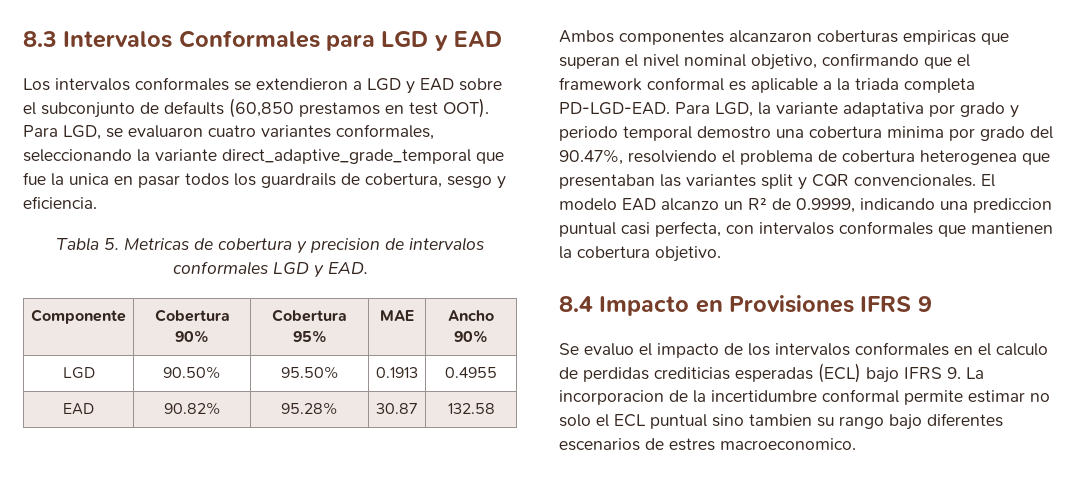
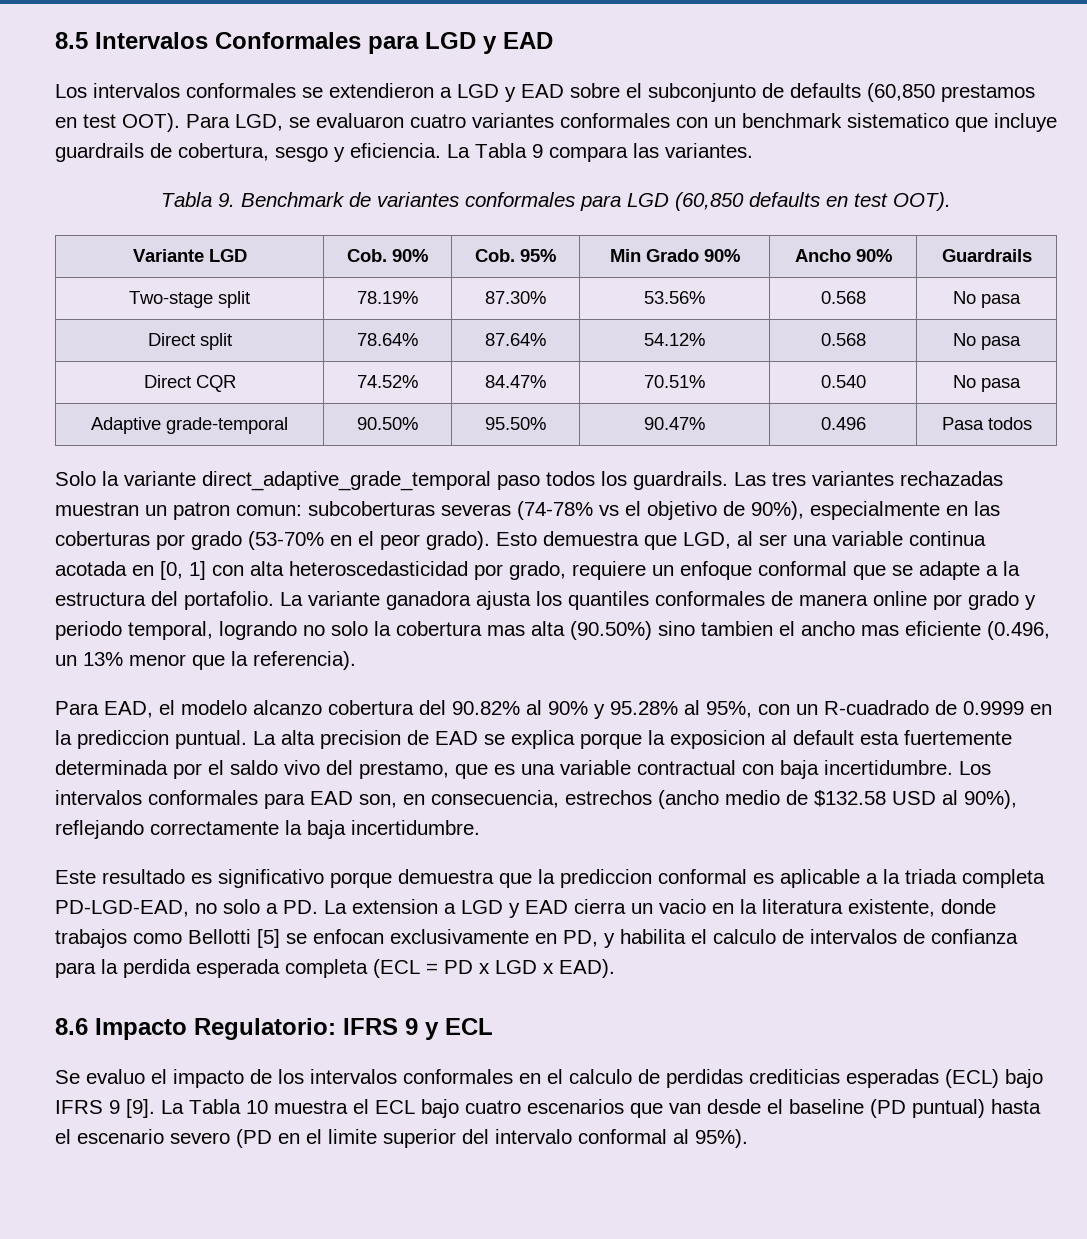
[23,31,57,47] 8.3 -> [55,32,88,49] 8.5
[336,124,434,140] [23,149,504,164] [23,172,256,188] conformales, seleccionando la variante direct_adaptive_grade_temporal que fue la unica en pasar todos los -> [560,113,1057,132] conformales con un benchmark sistematico que incluye
[56,237,485,254] [172,261,368,278] [30,309,126,324] [154,309,230,322] [175,330,209,343] [272,309,347,322] // Tabla 5. Metricas de cobertura y precision de intervalos conformales LGD y EAD. // Componente | Cobertura 90% | Cobertura -> [447,143,753,162] [161,192,951,211] [132,249,247,262] [347,249,428,262] [475,249,515,262] La Tabla 9 compara las variantes. // Tabla 9. Benchmark de variantes conformales para LGD (60,850 defaults en test OOT). // Variante LGD | Cob. 90% | Cob.
[380,310,414,321] MAE -> [609,249,740,262] Min Grado 90%
[62,367,95,379] [163,366,221,379] [280,366,339,379] [376,367,418,378] [445,367,497,378] [63,403,94,415] [163,402,221,415] [281,402,338,415] [376,403,418,414] [447,403,495,414] [559,30,1009,45] [559,53,970,70] [559,77,642,91] // LGD | 90.50% | 95.50% | 0.1913 | 0.4955 // EAD | 90.82% | 95.28% | 30.87 | 132.58 // Ambos componentes alcanzaron coberturas empiricas que superan el nivel nominal objetivo, confirmando que el framework -> [941,249,1032,262] [129,291,250,308] [357,291,418,304] [485,291,546,304] [644,291,705,304] [820,291,866,304] [953,291,1021,308] [147,333,232,350] [357,333,418,346] [485,333,546,346] [644,333,705,346] [820,333,866,346] [953,333,1021,350] [143,375,236,392] [357,375,418,388] [485,375,546,388] [644,375,705,388] [820,375,866,388] [953,375,1021,392] [91,417,288,434] [357,417,418,430] [485,417,546,430] [644,417,705,430] [820,417,866,430] [941,417,1032,430] [55,471,1003,491] [55,501,1000,520] [55,531,986,550] [55,561,1020,580] [55,591,1036,610] [55,621,1050,640] [55,651,356,670] [55,700,1052,719] [55,730,1012,749] [55,760,991,779] [55,790,1017,809] [55,820,480,839] [55,869,652,888] | Guardrails // Two-stage split | 78.19% | 87.30% | 53.56% | 0.568 | No pasa // Direct split | 78.64% | 87.64% | 54.12% | 0.568 | No pasa // Direct CQR | 74.52% | 84.47% | 70.51% | 0.540 | No pasa // Adaptive grade-temporal | 90.50% | 95.50% | 90.47% | 0.496 | Pasa todos // Solo la variante direct_adaptive_grade_temporal paso todos los guardrails. Las tres variantes rechazadas muestran un patron comun: subcoberturas severas (74-78% vs el objetivo de 90%), especialmente en las coberturas por grado (53-70% en el peor grado). Esto demuestra que LGD, al ser una variable continua acotada en [0, 1] con alta heteroscedasticidad por grado, requiere un enfoque conformal que se adapte a la estructura del portafolio. La variante ganadora ajusta los quantiles conformales de manera online por grado y periodo temporal, logrando no solo la cobertura mas alta (90.50%) sino tambien el ancho mas eficiente (0.496, un 13% menor que la referencia). // Para EAD, el modelo alcanzo cobertura del 90.82% al 90% y 95.28% al 95%, con un R-cuadrado de 0.9999 en la prediccion puntual. La alta precision de EAD se explica porque la exposicion al default esta fuertemente determinada por el saldo vivo del prestamo, que es una variable contractual con baja incertidumbre. Los intervalos conformales para EAD son, en consecuencia, estrechos (ancho medio de $132.58 USD al 90%), reflejando correctamente la baja incertidumbre. // Este resultado es significativo porque demuestra que la prediccion
[559,102,1019,118] [559,126,1053,141] [559,149,1050,165] [559,174,995,190] [559,197,1052,213] [559,221,1053,237] [559,246,721,262] [559,295,932,316] PD-LGD-EAD. Para LGD, la variante adaptativa por grado y periodo temporal demostro una cobertura minima por grado del 90.47%, resolviendo el problema de cobertura heterogenea que presentaban las variantes split y CQR convencionales. El modelo EAD alcanzo un R² de 0.9999, indicando una prediccion puntual casi perfecta, con intervalos conformales que mantienen la cobertura objetivo. // 8.4 Impacto en Provisiones IFRS 9 -> [55,899,996,918] [55,929,1018,948] [55,959,615,978] [55,1018,493,1040] PD-LGD-EAD, no solo a PD. La extension a LGD y EAD cierra un vacio en la literatura existente, donde trabajos como Bellotti [5] se enfocan exclusivamente en PD, y habilita el calculo de intervalos de confianza para la perdida esperada completa (ECL = PD x LGD x EAD). // 8.6 Impacto Regulatorio: IFRS 9 y ECL
[947,367,984,379] [559,389,1050,405] [559,413,1003,430] [559,438,856,451] 9. La incorporacion de la incertidumbre conformal permite estimar no solo el ECL puntual sino tambien su rango bajo diferentes escenarios de estres macroeconomico. -> [109,1099,1041,1118] [55,1129,748,1148] 9 [9]. La Tabla 10 muestra el ECL bajo cuatro escenarios que van desde el baseline (PD puntual) hasta el escenario severo (PD en el limite superior del intervalo conformal al 95%).

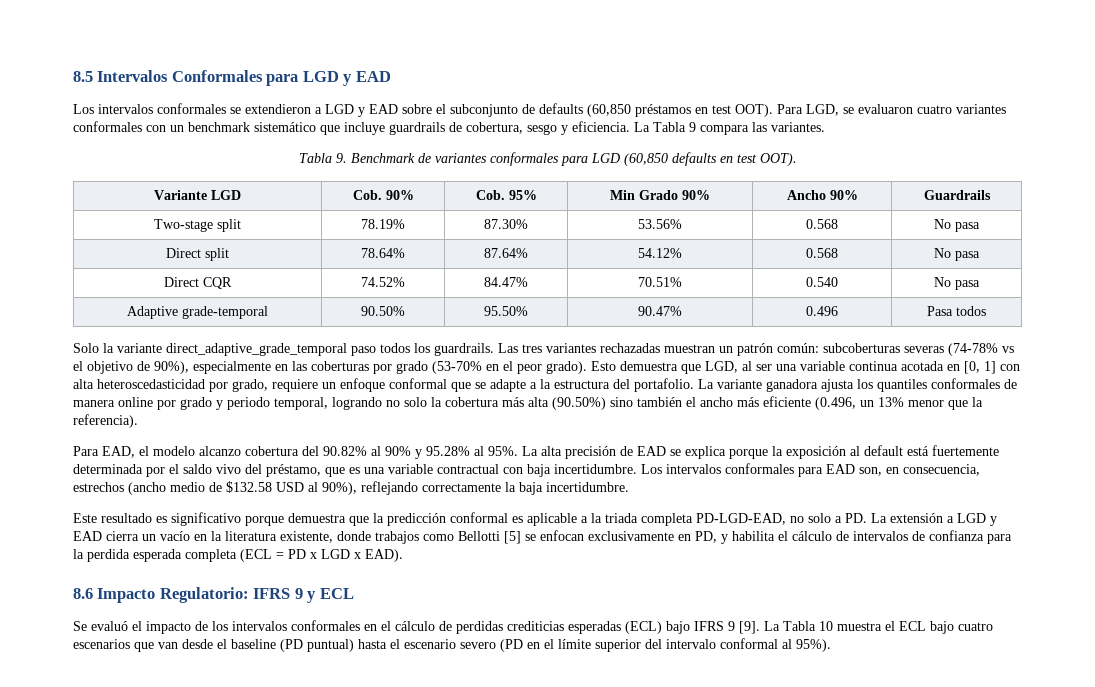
[941,84,1035,102] prestamos -> [635,104,691,117] préstamos
[847,113,949,128] sistematico -> [254,122,316,132] sistemático
[173,502,302,520] patron comun: -> [737,343,819,356] patrón común:
[487,625,525,636] mas -> [502,397,524,407] más
[701,621,773,636] tambien -> [637,397,682,407] también
[861,625,899,636] mas -> [737,397,759,407] más
[706,700,1052,718] [55,730,247,749] 95%, con un R-cuadrado de 0.9999 en la prediccion puntual. -> [488,446,518,456] 95%.
[320,730,401,749] precision -> [565,446,616,459] precisión
[670,730,765,749] exposicion -> [786,446,846,459] exposición
[860,731,899,745] esta -> [907,446,929,456] está
[359,761,449,779] prestamo, -> [266,464,321,477] préstamo,
[560,869,652,888] prediccion -> [387,513,446,526] predicción
[352,899,438,914] extension -> [890,513,943,523] extensión
[659,899,706,914] vacio -> [160,531,190,541] vacío
[713,929,776,944] calculo -> [792,531,832,541] cálculo
[86,1069,145,1084] evaluo -> [91,621,128,631] evaluó
[569,1069,632,1084] calculo -> [395,621,435,631] cálculo
[328,1129,377,1144] limite -> [558,639,591,649] límite

